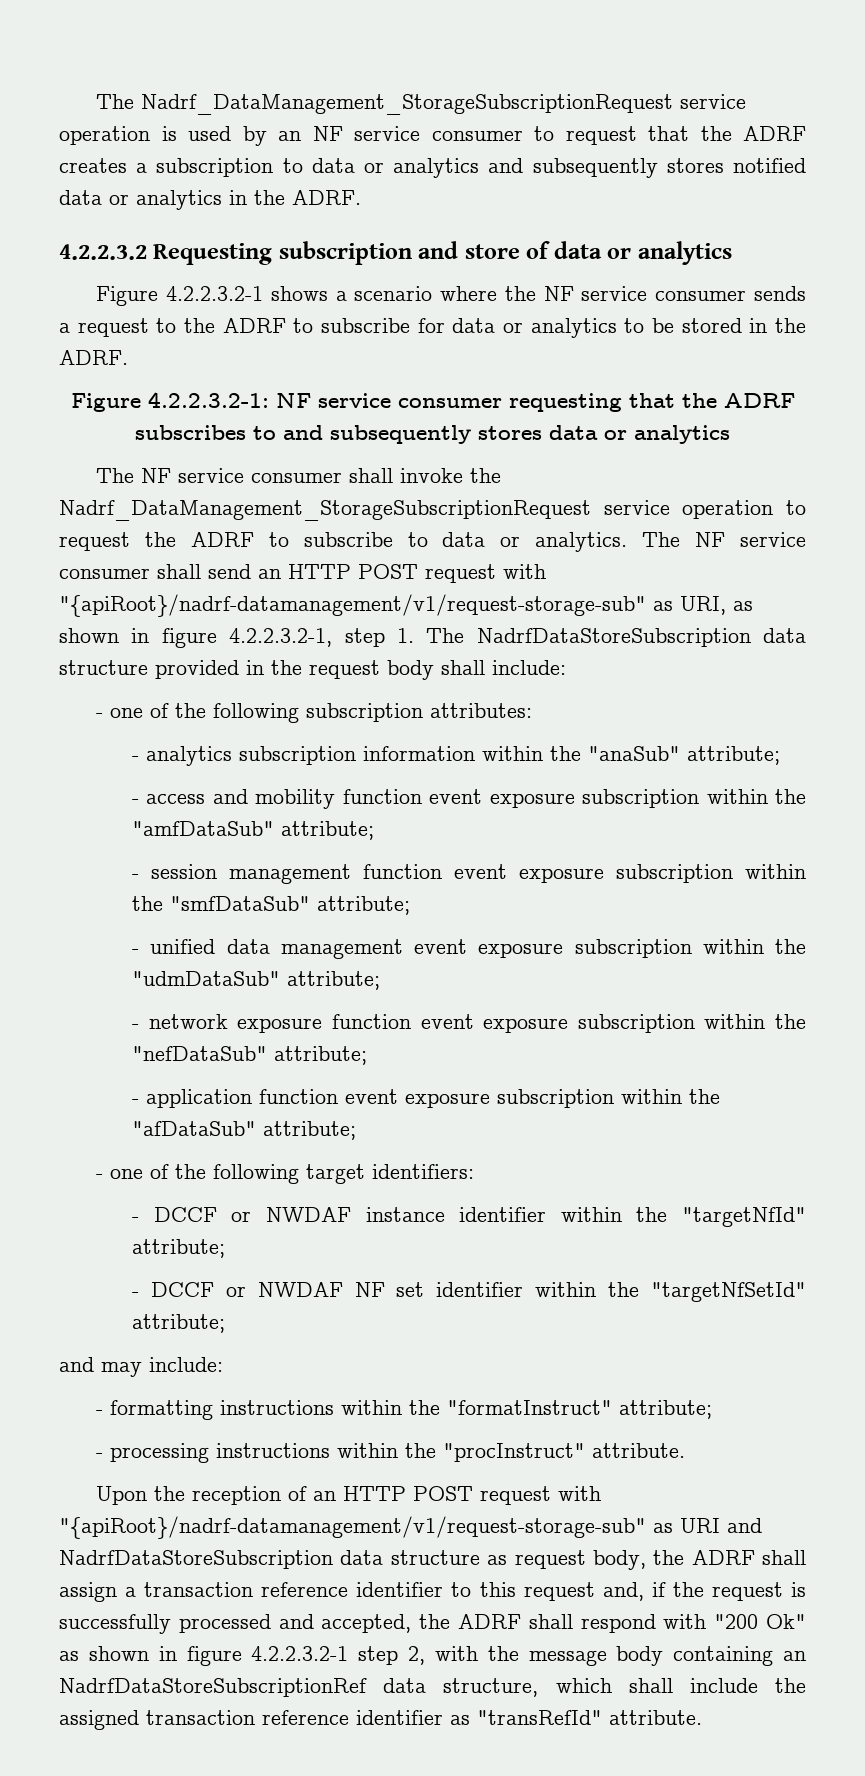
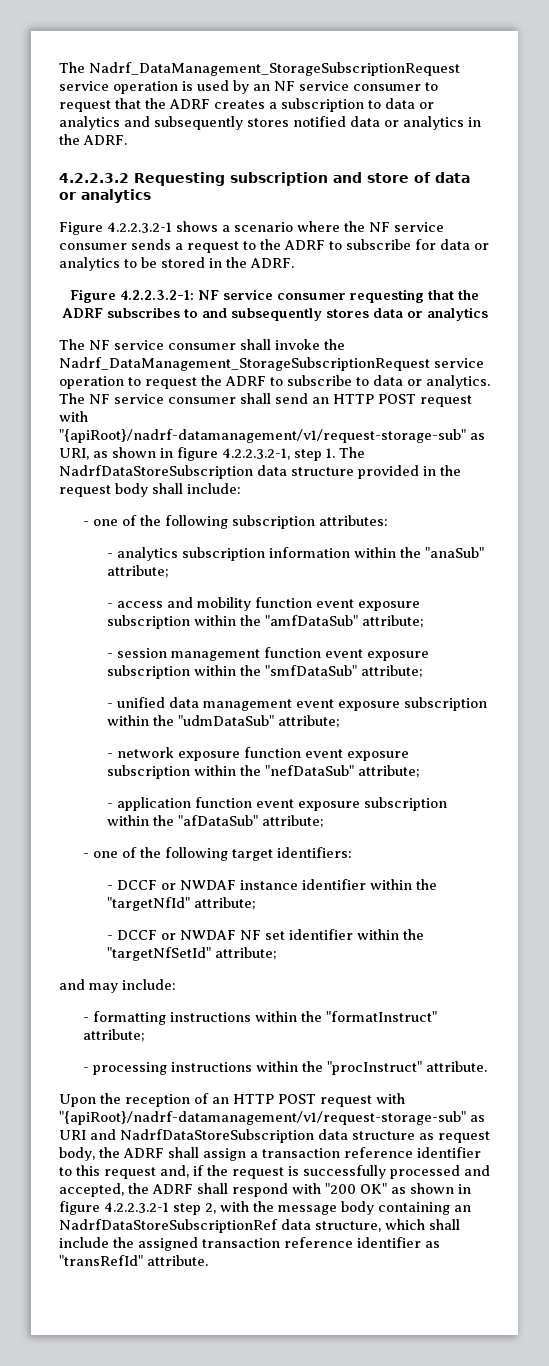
[765,1614,806,1629] Ok" -> [360,1183,387,1194] OK"

